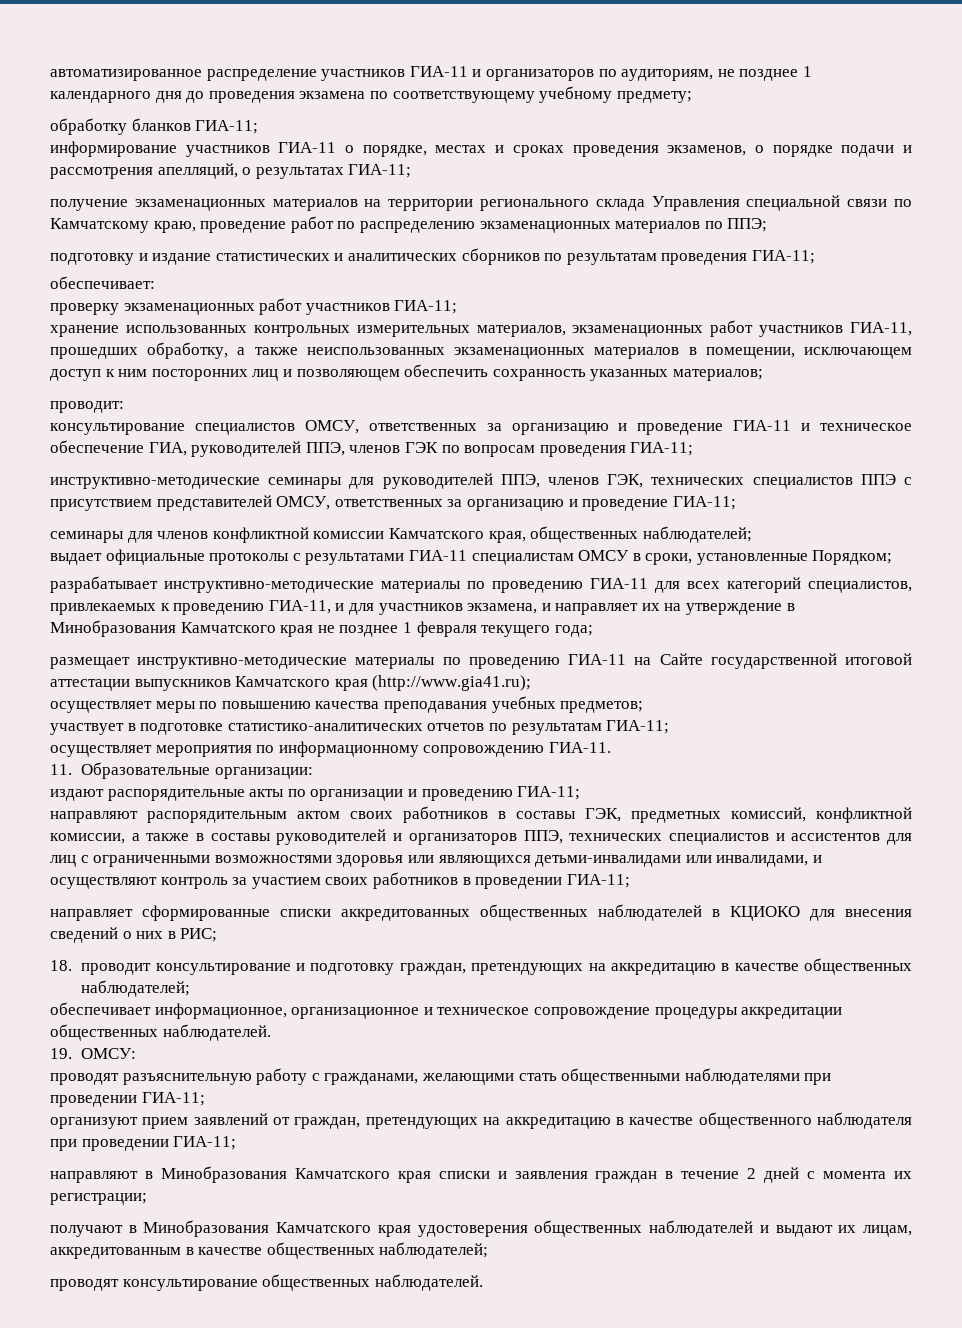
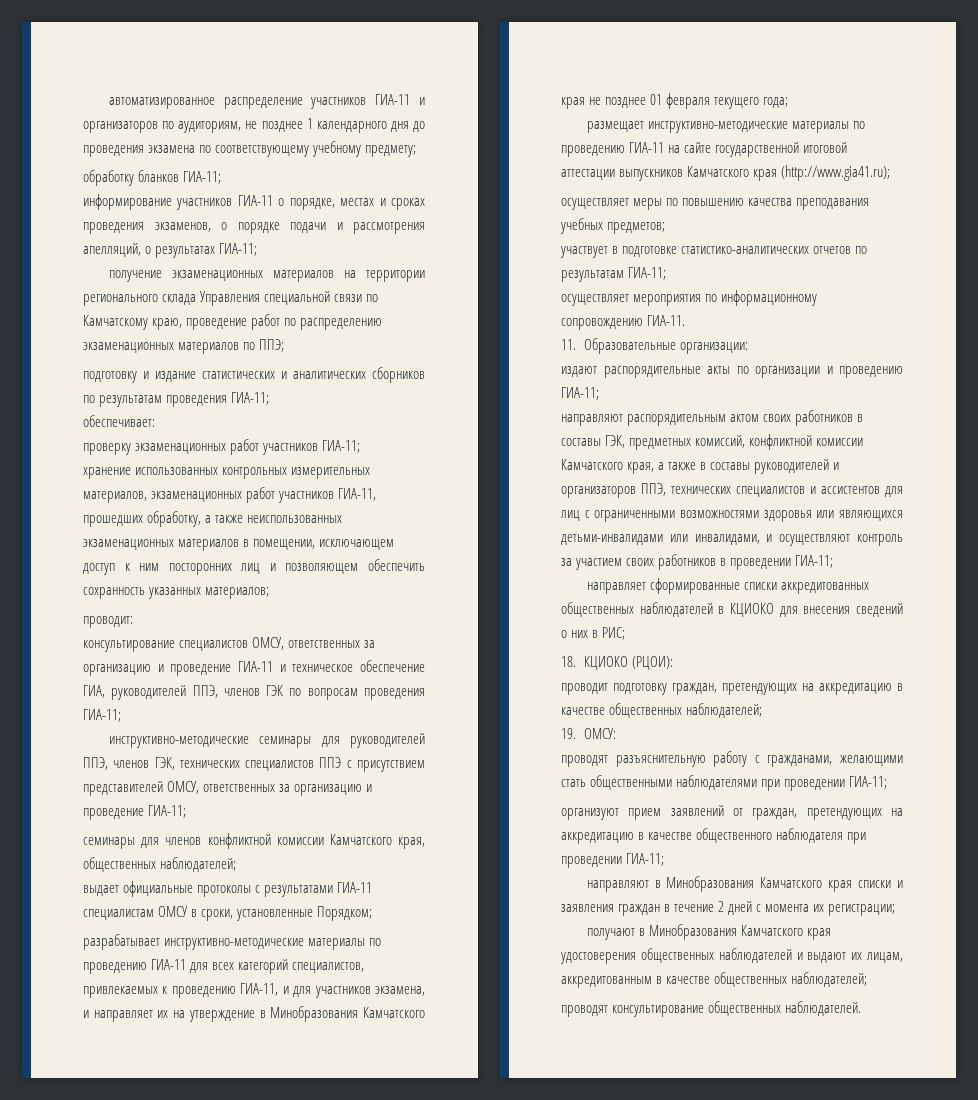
[402,622,412,633] 1 -> [650,94,663,105] 01
[659,653,703,665] Сайте -> [684,142,712,153] сайте
[50,833,125,844] комиссии, -> [816,438,864,446] [561,459,655,474] комиссии Камчатского края,
[81,963,306,975] проводит консультирование и -> [583,656,673,670] [561,683,608,695] КЦИОКО (РЦОИ): // проводит
[50,1002,843,1019] [50,1024,271,1041] // обеспечивает информационное, организационное и техническое сопровождение процедуры аккредитации общественных наблюдателей. -> (763, 710) none

